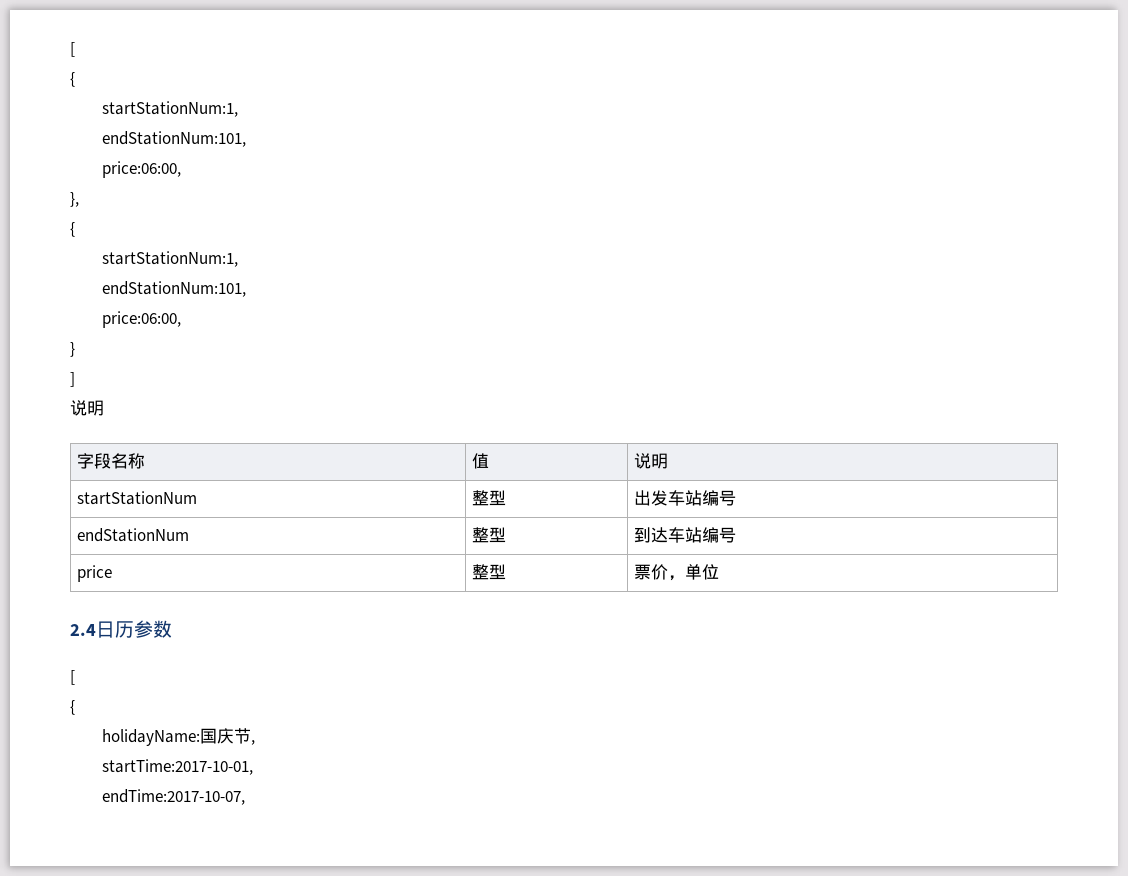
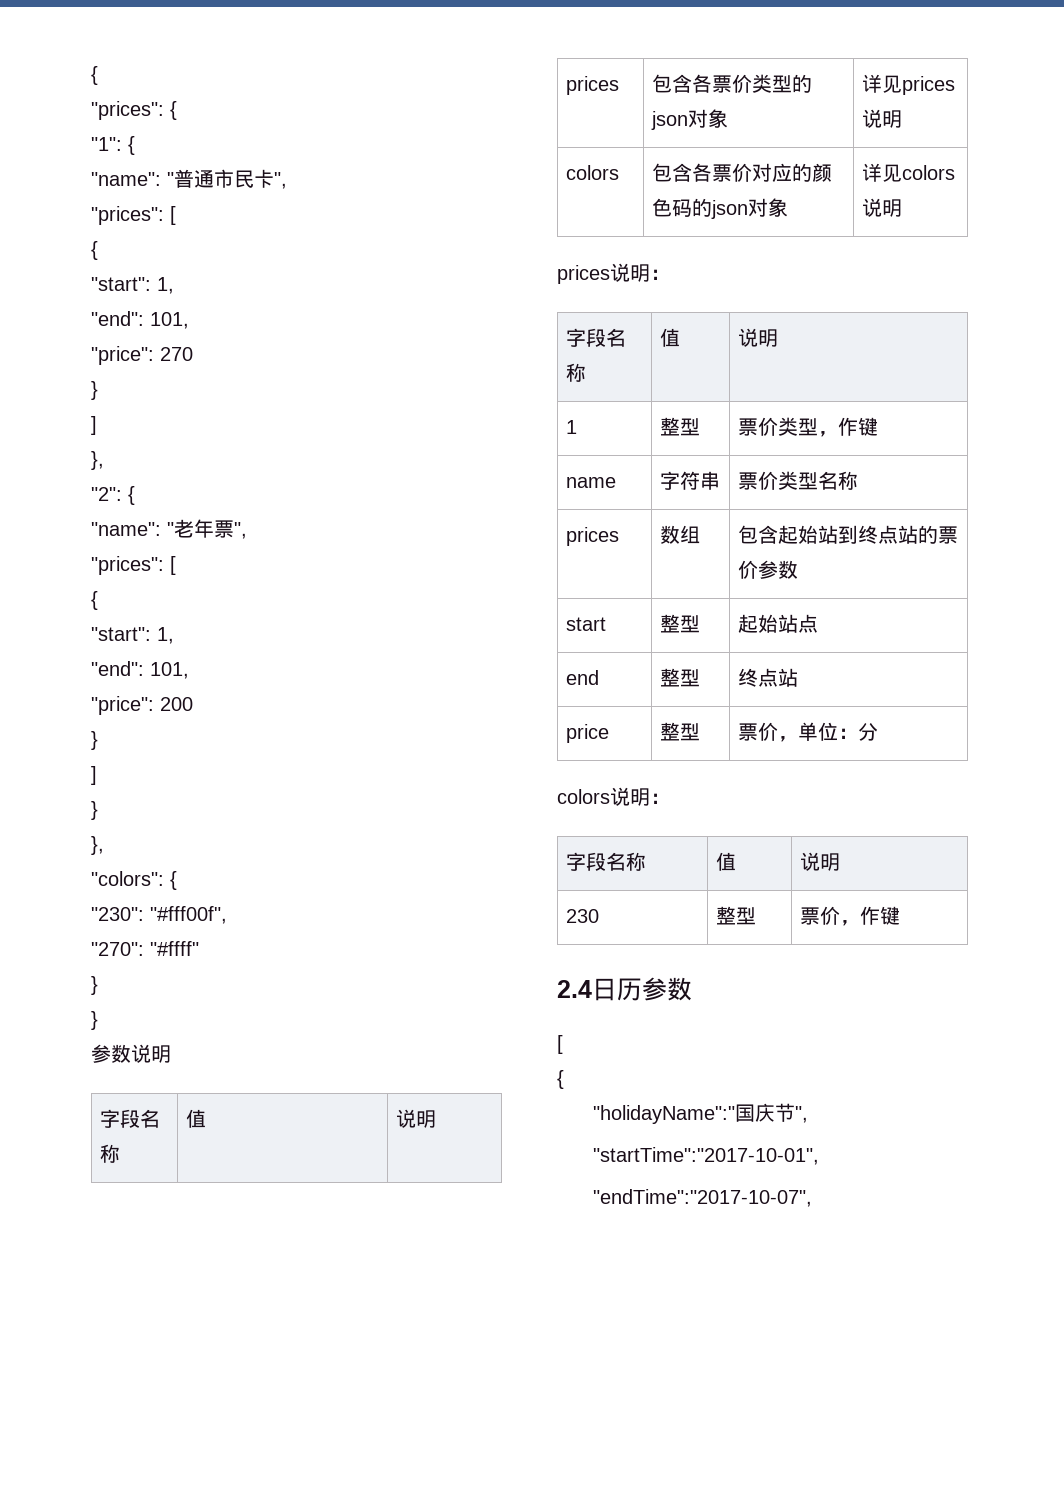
[70,42,75,57] [70,72,75,87] [101,101,238,117] [101,131,246,147] [101,161,181,178] [70,192,79,207] [70,222,75,237] [101,251,238,267] [101,281,246,297] [101,311,181,328] [70,342,75,357] [70,372,75,387] [ // { // startStationNum:1, // endStationNum:101, // price:06:00, // }, // { // startStationNum:1, // endStationNum:101, // price:06:00, // } // ] // -> [91,66,98,85] [91,101,177,120] [91,136,135,155] [91,169,287,189] [91,206,176,225] [91,241,98,260] [91,277,174,294] [91,311,189,329] [91,346,193,365] [91,381,98,400] [91,416,97,435] [91,451,104,470] [91,486,135,505] [91,519,247,539] [91,556,176,575] [91,591,98,610] [91,627,174,644] [91,661,189,679] [91,696,193,715] [91,731,98,750] [91,766,97,785] [91,801,98,820] [91,836,104,855] [91,871,177,890] [91,906,227,924] [91,941,199,956] [91,976,98,995] [91,1011,98,1030] [91,1044,131,1063] { // "prices": { // "1": { // "name": "普通市民卡", // "prices": [ // { // "start": 1, // "end": 101, // "price": 270 // } // ] // }, // "2": { // "name": "老年票", // "prices": [ // { // "start": 1, // "end": 101, // "price": 200 // } // ] // } // }, // "colors": { // "230": "#fff00f", // "270": "#ffff" // } // } // 参数
[77,491,198,505] [472,490,507,506] [634,490,737,506] [77,528,190,542] [472,527,507,543] [634,527,737,543] startStationNum | 整型 | 出发车站编号 // endStationNum | 整型 | 到达车站编号 -> [566,76,620,95] [652,74,813,93] [651,109,729,130] [862,74,956,95] [862,109,903,128] [566,165,620,180] [652,163,833,182] [652,198,789,219] [862,163,956,182] [862,198,903,217] [557,263,670,284] [566,328,627,347] [566,363,587,382] [660,328,681,347] [738,328,779,347] [566,420,578,434] [660,417,701,436] [738,417,879,437] [566,477,617,488] [660,471,721,490] [738,471,859,490] [566,527,620,546] [660,525,701,544] [738,525,959,544] [738,560,799,579] [566,617,607,631] [660,614,701,633] [738,614,819,633] [566,670,600,685] [660,668,701,687] [738,668,799,687] prices | 包含各票价类型的json对象 | 详见prices说明 // colors | 包含各票价对应的颜色码的json对象 | 详见colors说明 // prices说明： // 字段名称 | 值 | 说明 // 1 | 整型 | 票价类型，作键 // name | 字符串 | 票价类型名称 // prices | 数组 | 包含起始站到终点站的票价参数 // start | 整型 | 起始站点 // end | 整型 | 终点站
(720, 572) none -> [838,722,879,741] [557,787,670,806] [566,852,647,871] [716,852,737,871] [800,852,841,871] [566,909,600,923] [716,906,757,925] [800,906,901,926] ：分 // colors说明： // 字段名称 | 值 | 说明 // 230 | 整型 | 票价，作键
[101,728,255,746] [101,759,253,775] [101,789,245,805] holidayName:国庆节, // startTime:2017-10-01, // endTime:2017-10-07, -> [592,1103,808,1124] [592,1147,819,1165] [592,1189,812,1207] "holidayName":"国庆节", // "startTime":"2017-10-01", // "endTime":"2017-10-07",

